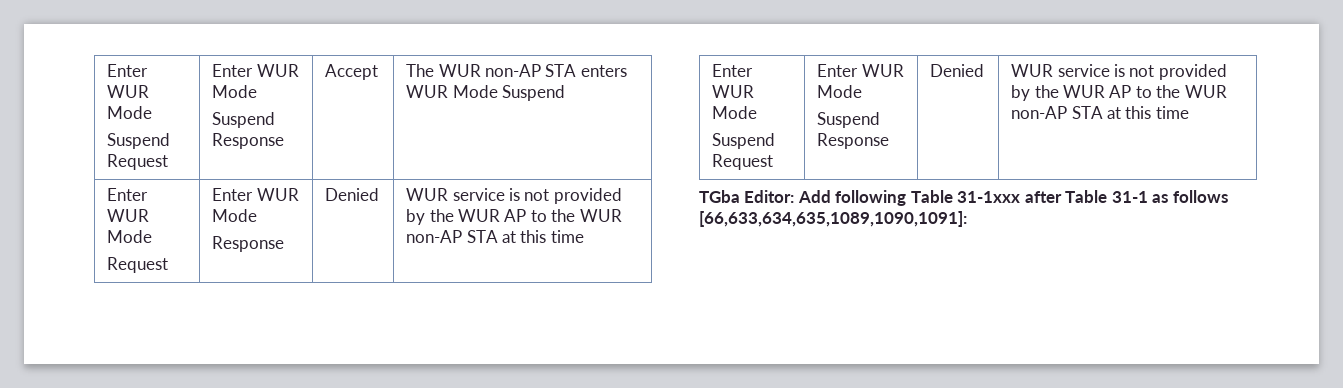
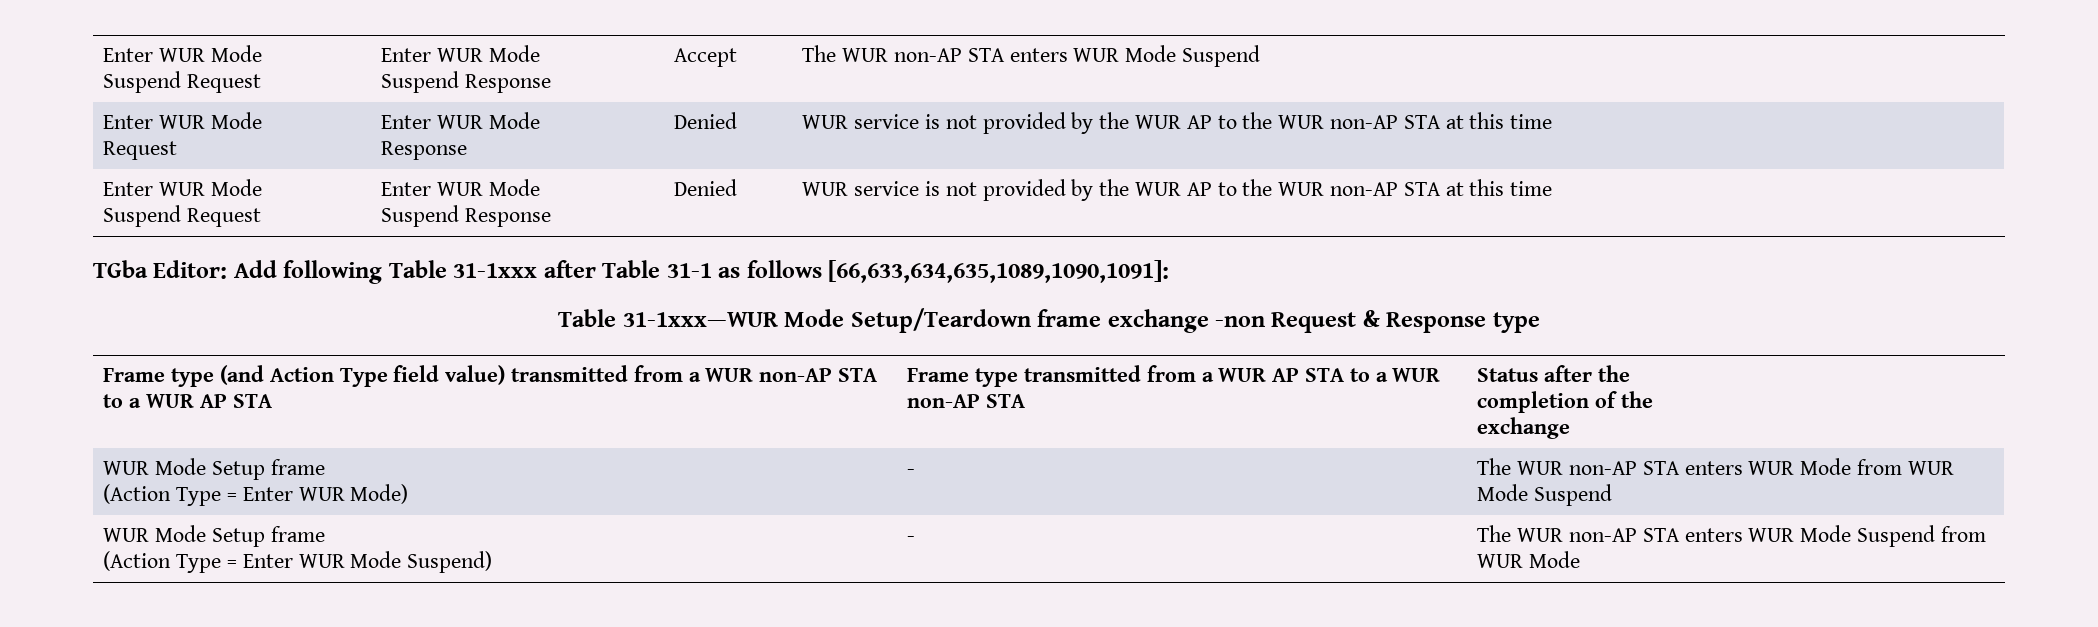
(967, 219) none -> [558,308,1540,333] [103,365,877,387] [103,394,272,408] [907,365,1441,387] [907,394,1026,408] [1477,365,1630,382] [1477,391,1653,413] [1477,417,1571,439] [103,458,325,480] [103,484,409,506] [907,469,916,475] [1477,458,1954,475] [1477,484,1613,506] [103,525,325,547] [103,551,493,573] [907,536,916,542] [1477,525,1986,547] [1477,551,1581,568] // Table 31-1xxx—WUR Mode Setup/Teardown frame exchange -non Request & Response type // Frame type (and Action Type field value) transmitted from a WUR non-AP STA to a WUR AP STA | Frame type transmitted from a WUR AP STA to a WUR non-AP STA | Status after the // completion of the // exchange // WUR Mode Setup frame // (Action Type = Enter WUR Mode) | - | The WUR non-AP STA enters WUR Mode from WUR Mode Suspend // WUR Mode Setup frame // (Action Type = Enter WUR Mode Suspend) | - | The WUR non-AP STA enters WUR Mode Suspend from WUR Mode

